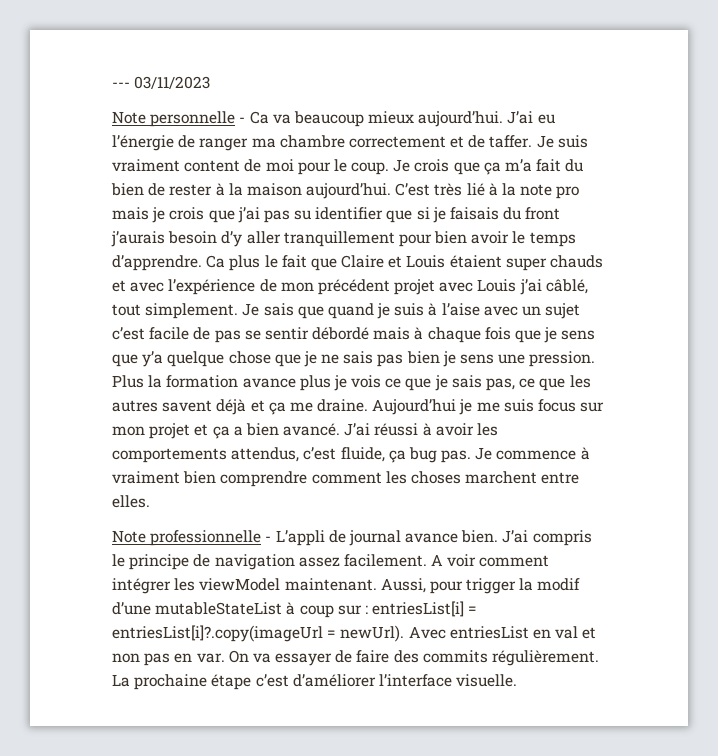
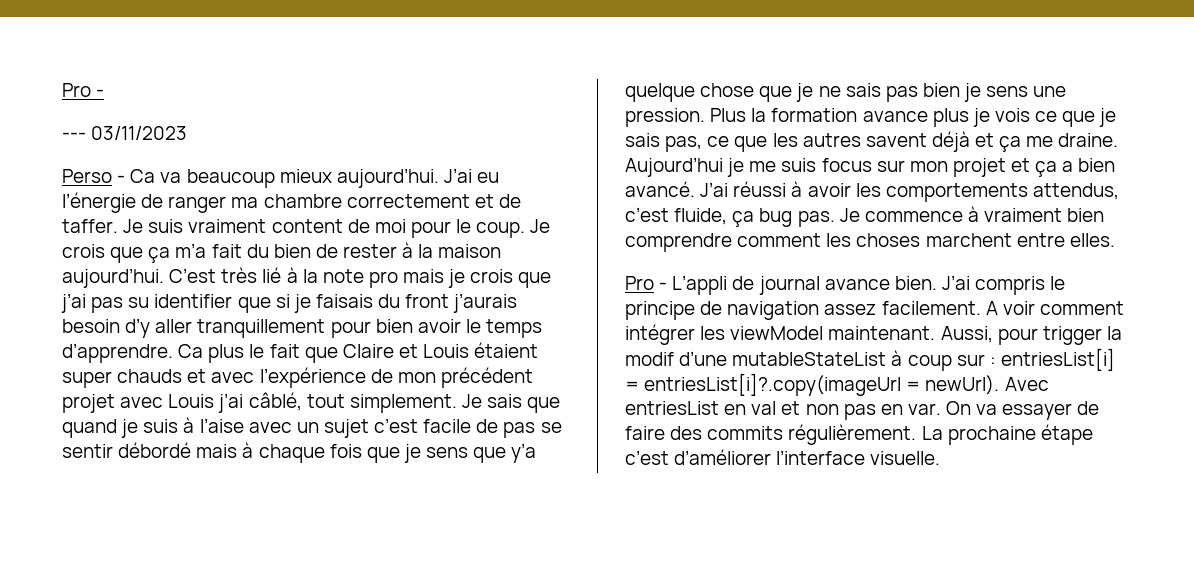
(112, 85) none -> [62,83,105,97] Pro - //
[112,111,236,127] Note personnelle -> [62,169,112,183] Perso
[112,530,262,546] Note professionnelle -> [625,276,654,290] Pro

